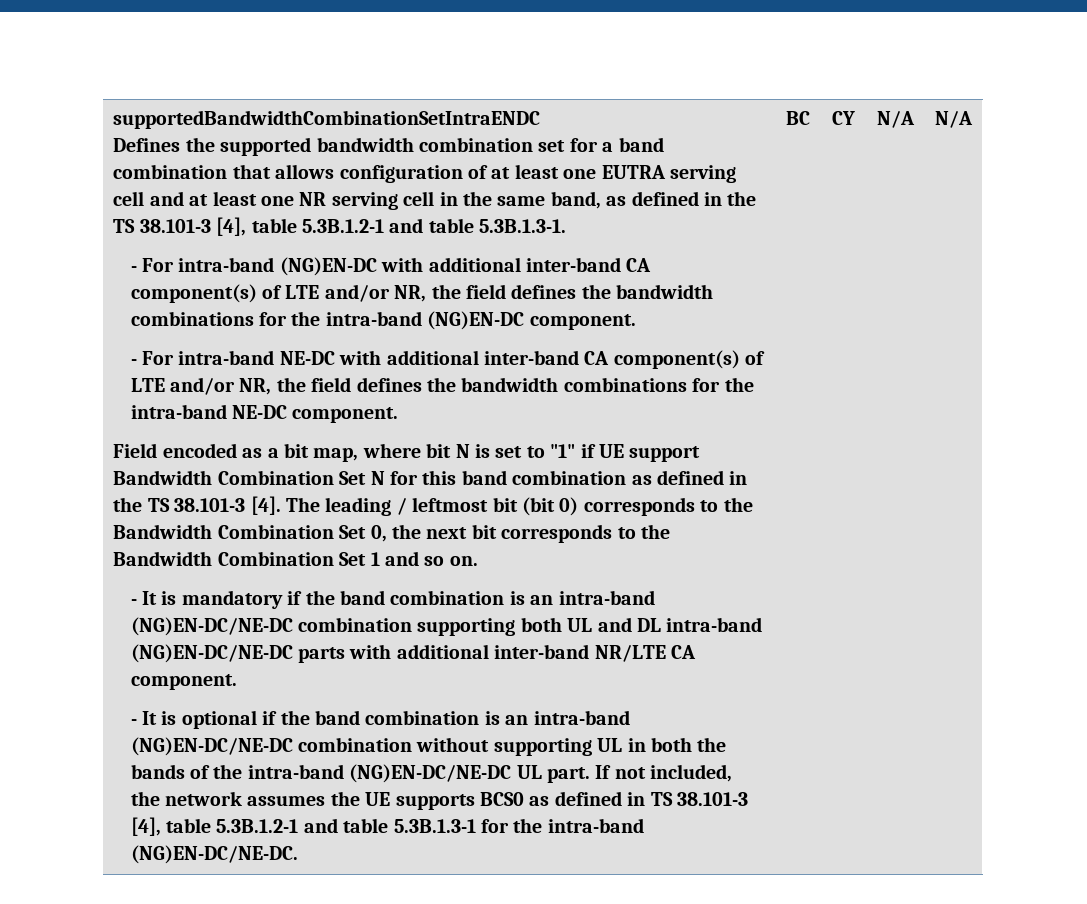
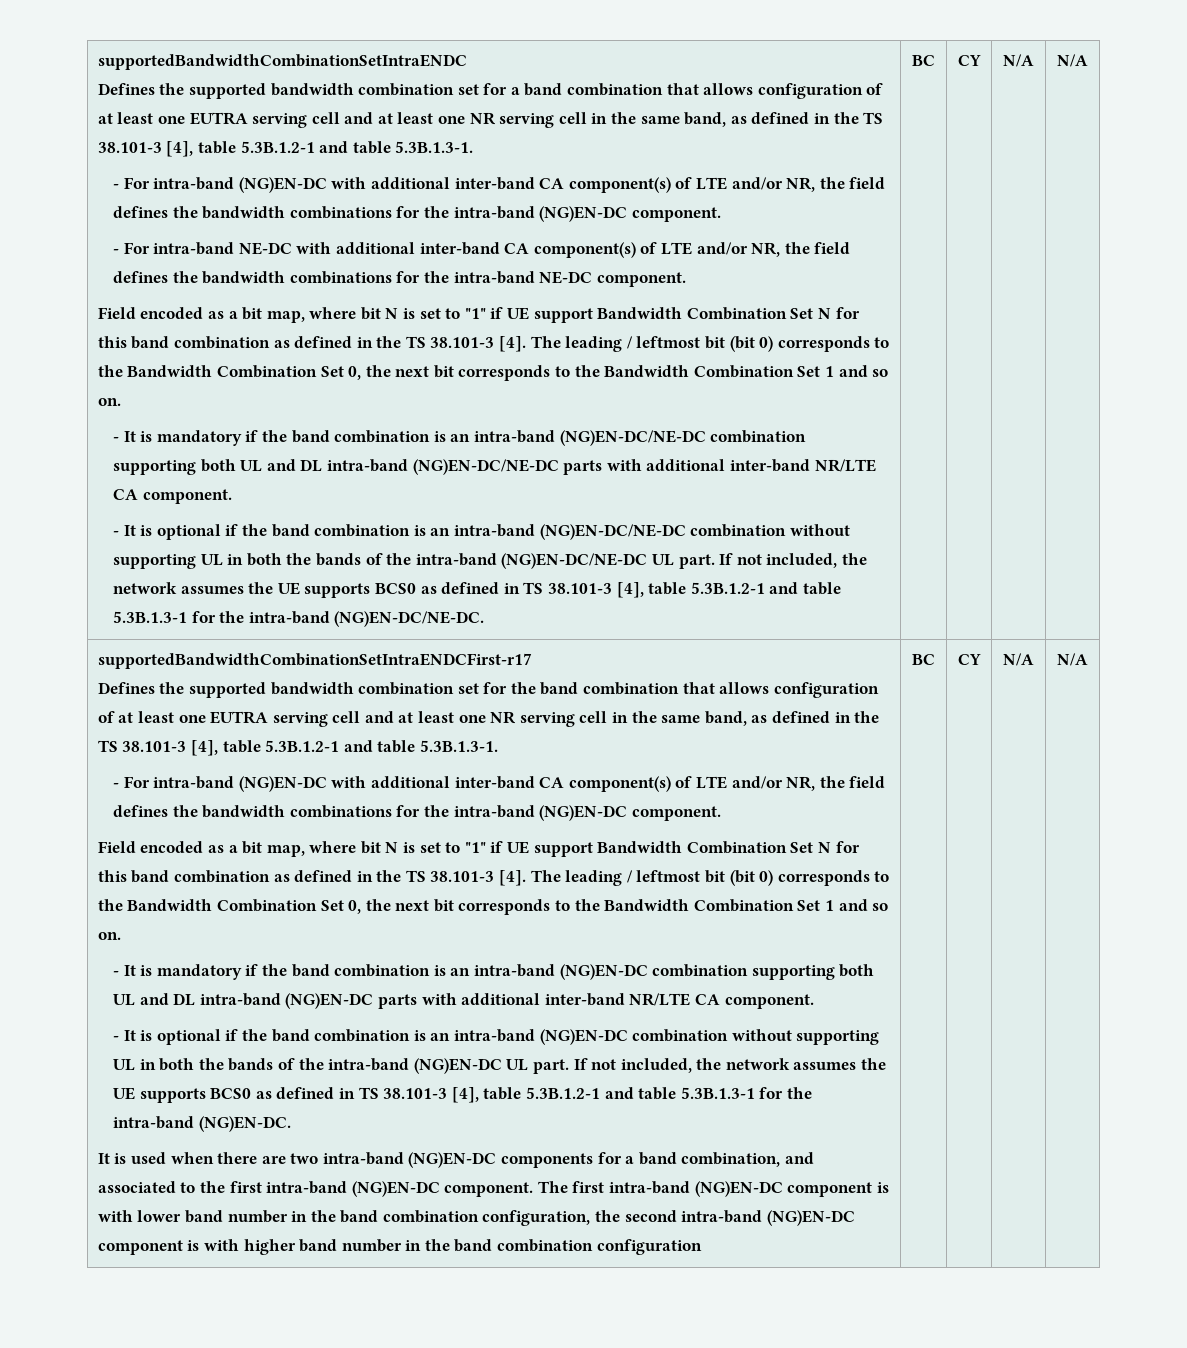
(973, 119) none -> [97,653,532,669] [97,682,879,698] [97,711,880,727] [97,740,498,756] [113,776,886,792] [113,805,721,821] [97,841,860,857] [97,870,890,886] [97,899,889,915] [97,932,121,940] [113,964,875,980] [113,993,814,1009] [113,1029,880,1045] [113,1058,887,1074] [113,1087,812,1103] [113,1116,291,1132] [97,1152,815,1168] [97,1181,889,1197] [97,1210,855,1226] [97,1239,702,1255] [912,654,935,665] [957,654,981,665] [1003,653,1034,666] [1057,653,1088,666] // supportedBandwidthCombinationSetIntraENDCFirst-r17 // Defines the supported bandwidth combination set for the band combination that allows configuration of at least one EUTRA serving cell and at least one NR serving cell in the same band, as defined in the TS 38.101-3 [4], table 5.3B.1.2-1 and table 5.3B.1.3-1. // - For intra-band (NG)EN-DC with additional inter-band CA component(s) of LTE and/or NR, the field defines the bandwidth combinations for the intra-band (NG)EN-DC component. // Field encoded as a bit map, where bit N is set to "1" if UE support Bandwidth Combination Set N for this band combination as defined in the TS 38.101-3 [4]. The leading / leftmost bit (bit 0) corresponds to the Bandwidth Combination Set 0, the next bit corresponds to the Bandwidth Combination Set 1 and so on. // - It is mandatory if the band combination is an intra-band (NG)EN-DC combination supporting both UL and DL intra-band (NG)EN-DC parts with additional inter-band NR/LTE CA component. // - It is optional if the band combination is an intra-band (NG)EN-DC combination without supporting UL in both the bands of the intra-band (NG)EN-DC UL part. If not included, the network assumes the UE supports BCS0 as defined in TS 38.101-3 [4], table 5.3B.1.2-1 and table 5.3B.1.3-1 for the intra-band (NG)EN-DC. // It is used when there are two intra-band (NG)EN-DC components for a band combination, and associated to the first intra-band (NG)EN-DC component. The first intra-band (NG)EN-DC component is with lower band number in the band combination configuration, the second intra-band (NG)EN-DC component is with higher band number in the band combination configuration | BC | CY | N/A | N/A

